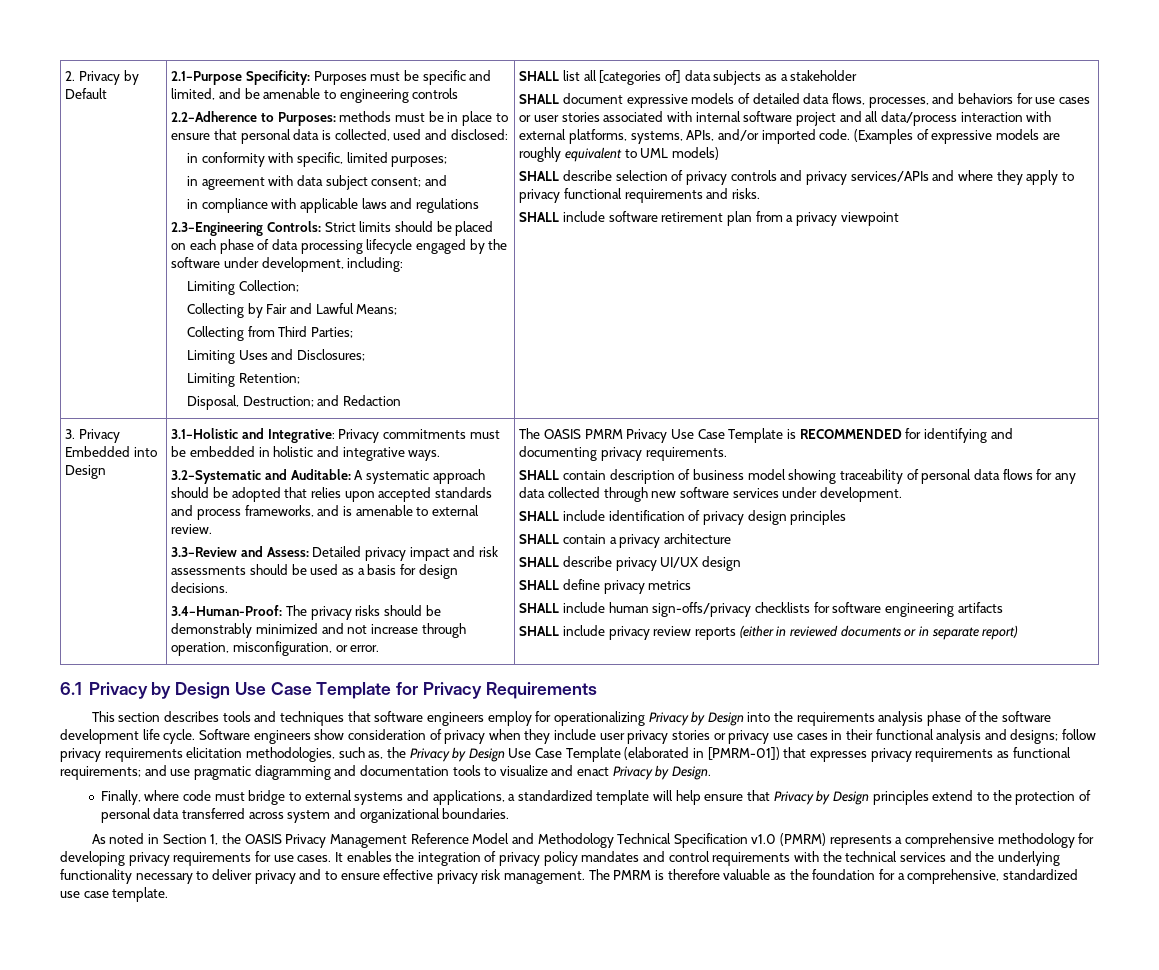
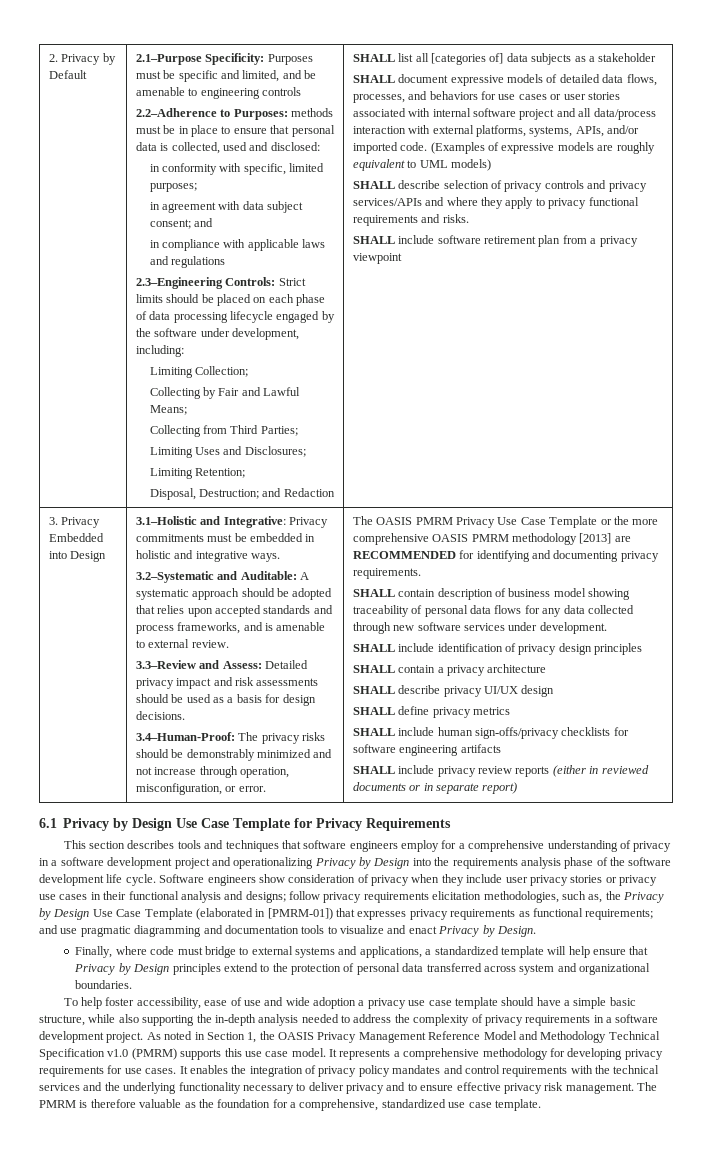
[786,429,796,439] is -> [600,516,659,525] [352,533,631,545] or the more comprehensive OASIS PMRM methodology [2013] are
(552, 716) none -> [458,840,672,852] [39,857,231,869] a comprehensive understanding of privacy in a software development project and
(510, 813) none -> [63,997,636,1009] [39,1014,659,1026] [39,1031,144,1043] To help foster accessibility, ease of use and wide adoption a privacy use case template should have a simple basic structure, while also supporting the in-depth analysis needed to address the complexity of privacy requirements in a software development project.
(827, 839) none -> [180,1048,337,1060] supports this use case model. It

